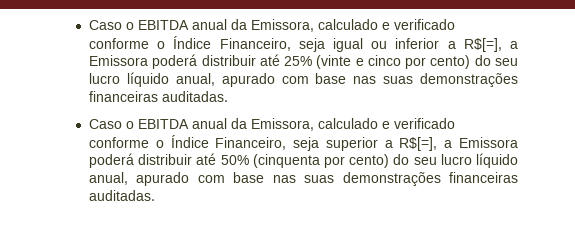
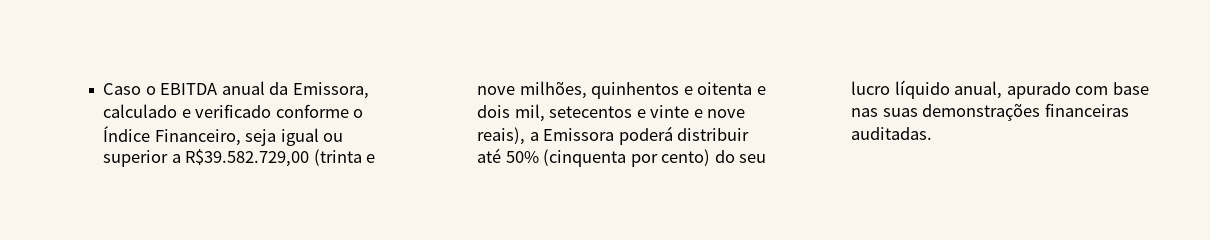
[395,38,518,52] [89,54,518,69] [89,72,518,87] [89,91,229,102] [89,118,456,131] [89,135,438,151] inferior a R$[=], a Emissora poderá distribuir até 25% (vinte e cinco por cento) do seu lucro líquido anual, apurado com base nas suas demonstrações financeiras auditadas. // Caso o EBITDA anual da Emissora, calculado e verificado conforme o Índice Financeiro, seja superior a R$[=], -> [103,149,376,167] [477,81,766,99] [477,104,746,122] [477,127,526,145] superior a R$39.582.729,00 (trinta e nove milhões, quinhentos e oitenta e dois mil, setecentos e vinte e nove reais),

